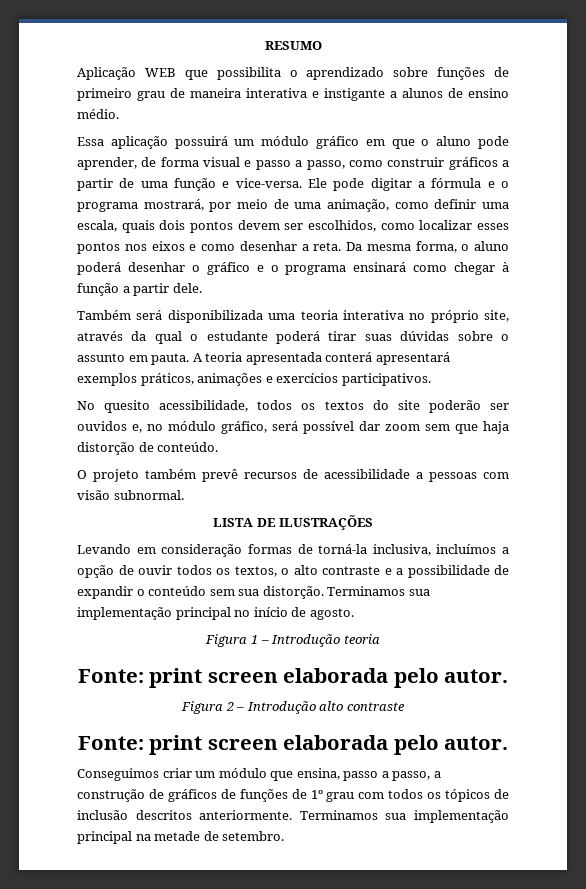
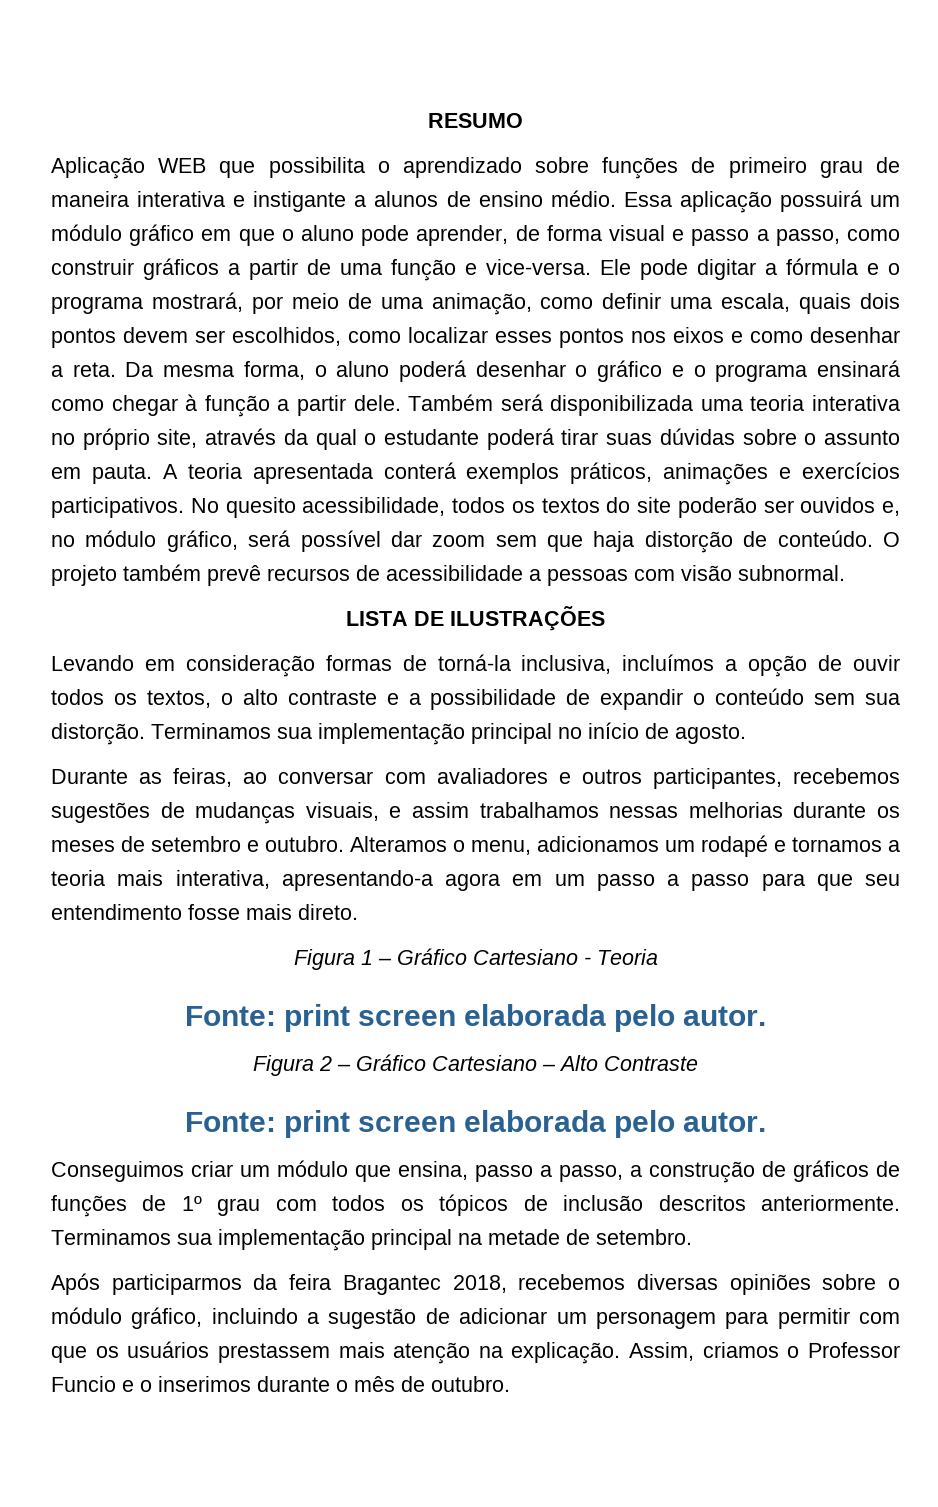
(119, 114) // -> (616, 198) none
(202, 288) // -> (401, 403) none
[375,352,450,365] apresentará -> (456, 470) none
(431, 379) // -> (184, 507) none
(219, 447) // -> (873, 538) none
(354, 614) none -> [51,768,901,789] [51,802,901,824] [51,835,900,857] [51,870,900,891] [51,904,358,920] // Durante as feiras, ao conversar com avaliadores e outros participantes, recebemos sugestões de mudanças visuais, e assim trabalhamos nessas melhorias durante os meses de setembro e outubro. Alteramos o menu, adicionamos um rodapé e tornamos a teoria mais interativa, apresentando-a agora em um passo a passo para que seu entendimento fosse mais direto.
[271,634,380,647] Introdução teoria -> [396,948,658,965] Gráfico Cartesiano - Teoria
[246,701,405,714] Introdução alto contraste -> [356,1054,698,1071] Gráfico Cartesiano – Alto Contraste
(285, 836) none -> [51,1273,901,1295] [51,1307,901,1329] [51,1341,900,1364] [51,1376,510,1392] // Após participarmos da feira Bragantec 2018, recebemos diversas opiniões sobre o módulo gráfico, incluindo a sugestão de adicionar um personagem para permitir com que os usuários prestassem mais atenção na explicação. Assim, criamos o Professor Funcio e o inserimos durante o mês de outubro.

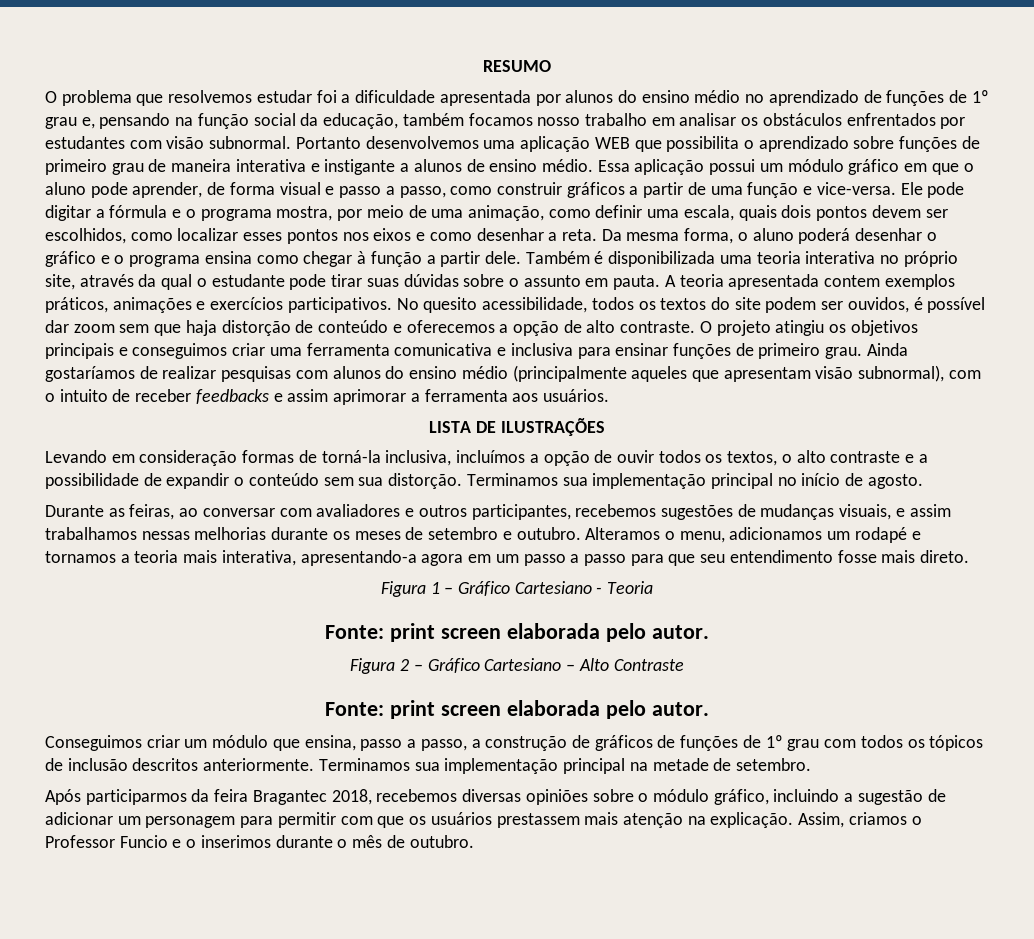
[51,157,145,179] Aplicação -> [45,90,989,106] [45,113,966,129] [45,136,591,152] O problema que resolvemos estudar foi a dificuldade apresentada por alunos do ensino médio no aprendizado de funções de 1º grau e, pensando na função social da educação, também focamos nosso trabalho em analisar os obstáculos enfrentados por estudantes com visão subnormal. Portanto desenvolvemos uma aplicação
[779,190,862,212] possuirá -> [709,159,756,175] possui
[151,292,243,312] mostrará, -> [276,206,333,221] mostra,
[816,360,900,377] ensinará -> [204,251,252,264] ensina
[500,394,543,411] será -> [594,251,604,264] é
[486,428,554,450] poderá -> [289,274,327,290] pode
[383,462,456,479] conterá -> [824,275,881,287] contem
[677,497,900,518] [51,530,291,552] poderão ser ouvidos e, no módulo gráfico, será -> [765,297,923,313] podem ser ouvidos, é
[777,530,900,547] [51,564,845,586] conteúdo. O projeto também prevê recursos de acessibilidade a pessoas com visão subnormal. -> [318,320,918,336] [45,343,908,359] [45,365,981,382] [45,389,609,405] conteúdo e oferecemos a opção de alto contraste. O projeto atingiu os objetivos principais e conseguimos criar uma ferramenta comunicativa e inclusiva para ensinar funções de primeiro grau. Ainda gostaríamos de realizar pesquisas com alunos do ensino médio (principalmente aqueles que apresentam visão subnormal), com o intuito de receber feedbacks e assim aprimorar a ferramenta aos usuários.

